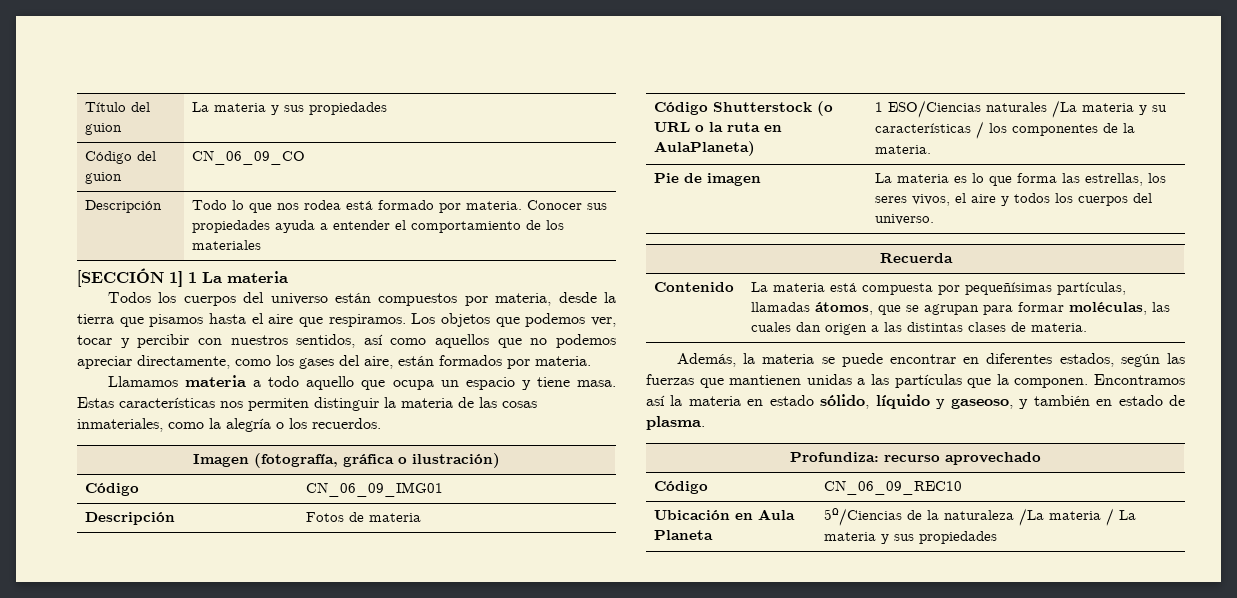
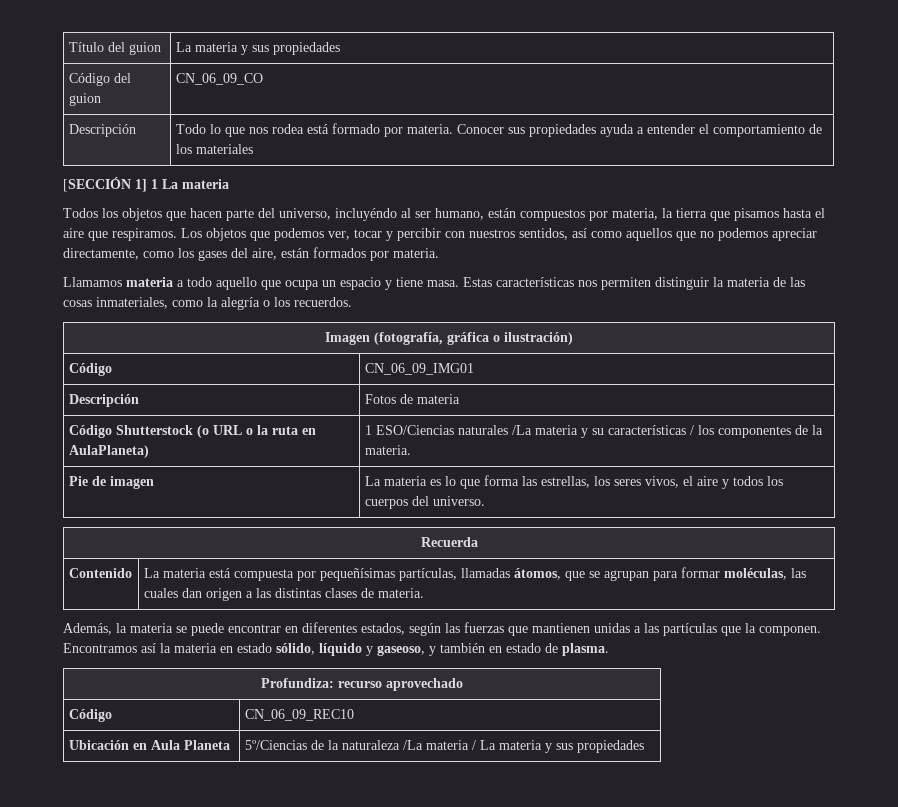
[183,292,328,306] cuerpos del universo -> [122,208,484,221] objetos que hacen parte del universo, incluyéndo al ser humano,
[558,292,597,303] desde -> (658, 214) none

